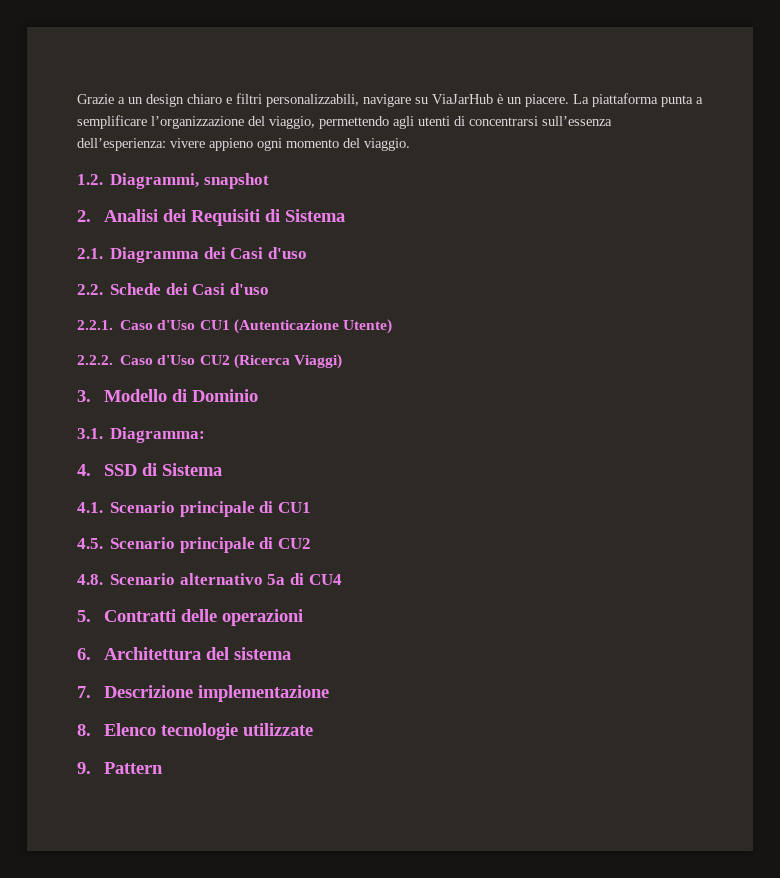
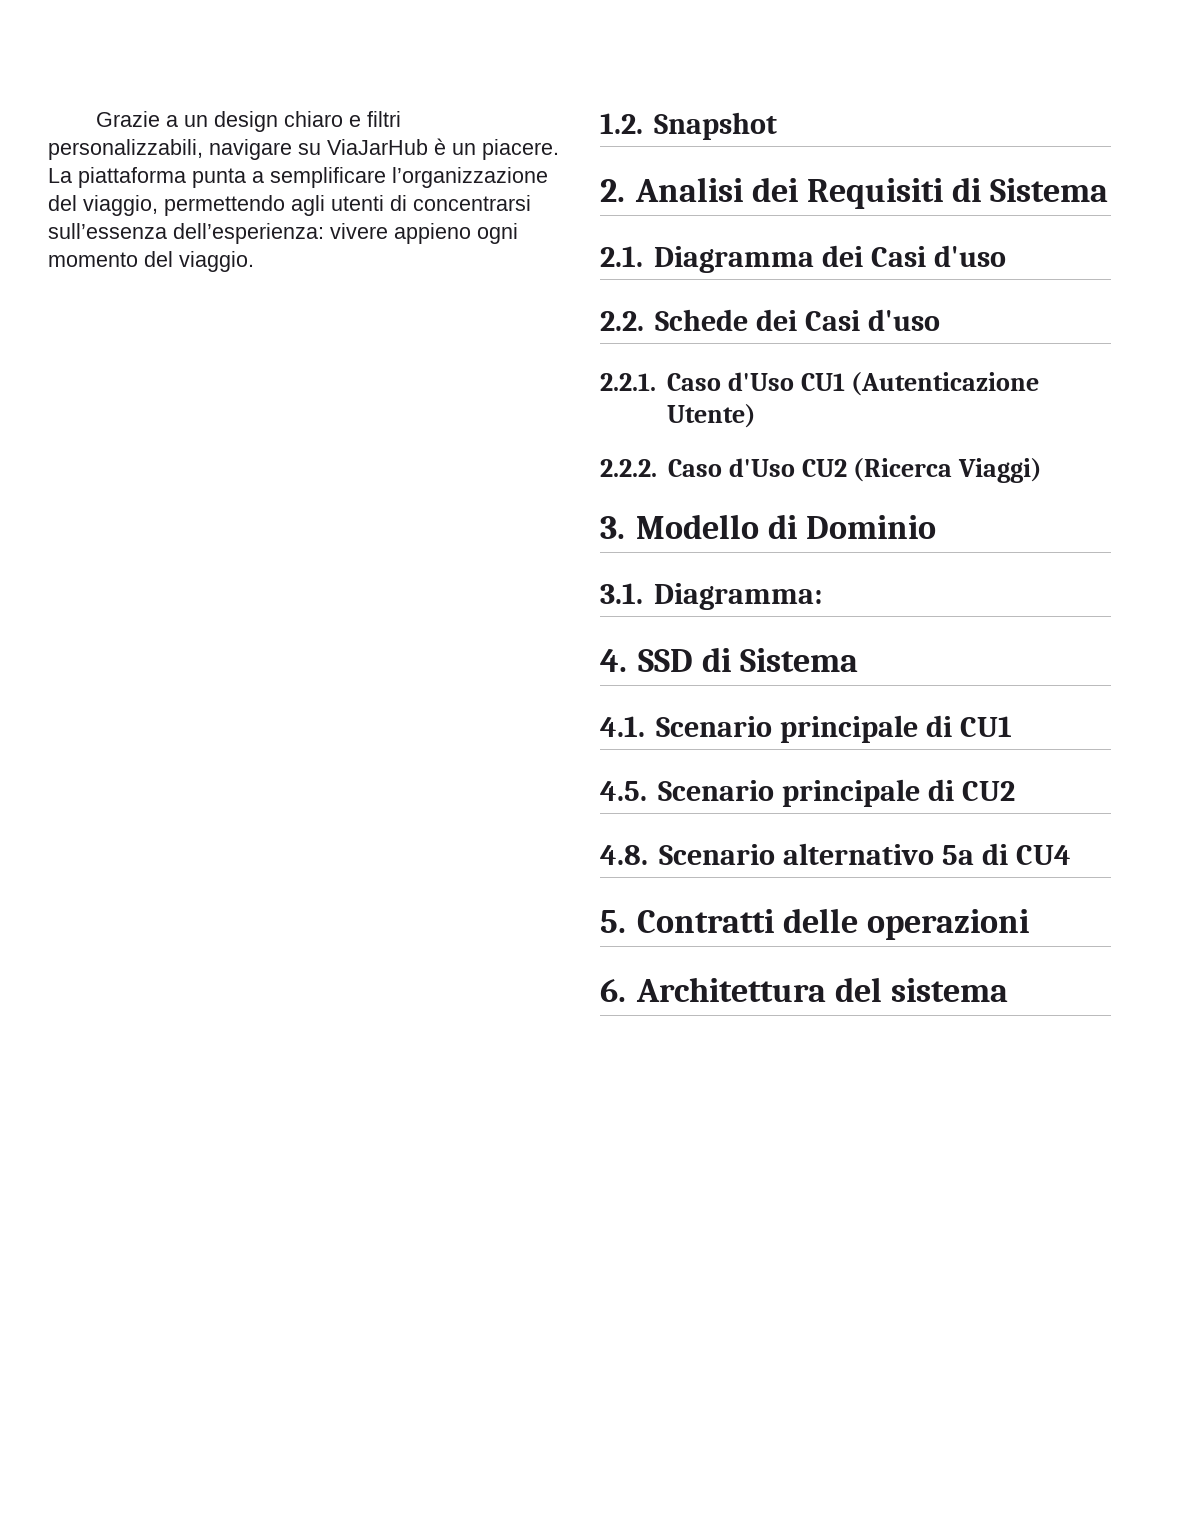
[110,173,269,189] Diagrammi, snapshot -> [653,112,777,140] Snapshot
[77,685,329,702] [77,723,313,740] [77,762,163,774] // 7. Descrizione implementazione // 8. Elenco tecnologie utilizzate // 9. Pattern -> (1009, 990) none

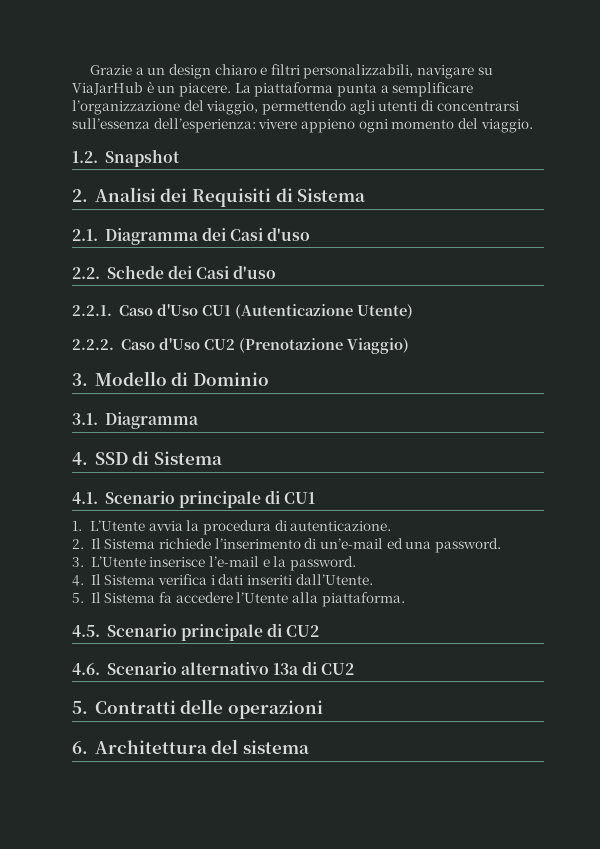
[853,458,1043,483] (Ricerca Viaggi) -> [238,338,409,354] (Prenotazione Viaggio)
[653,583,822,610] Diagramma: -> [104,412,199,429] Diagramma
(1012, 726) none -> [72,520,392,535] [72,538,501,553] [72,556,356,571] [72,574,373,586] [72,592,405,607] // 1. L’Utente avvia la procedura di autenticazione. // 2. Il Sistema richiede l’inserimento di un’e-mail ed una password. // 3. L’Utente inserisce l’e-mail e la password. // 4. Il Sistema verifica i dati inseriti dall’Utente. // 5. Il Sistema fa accedere l’Utente alla piattaforma.
[600,845,648,865] 4.8. -> [72,663,100,675] 4.6.
[941,843,1071,865] 5a di CU4 -> [273,661,355,675] 13a di CU2

